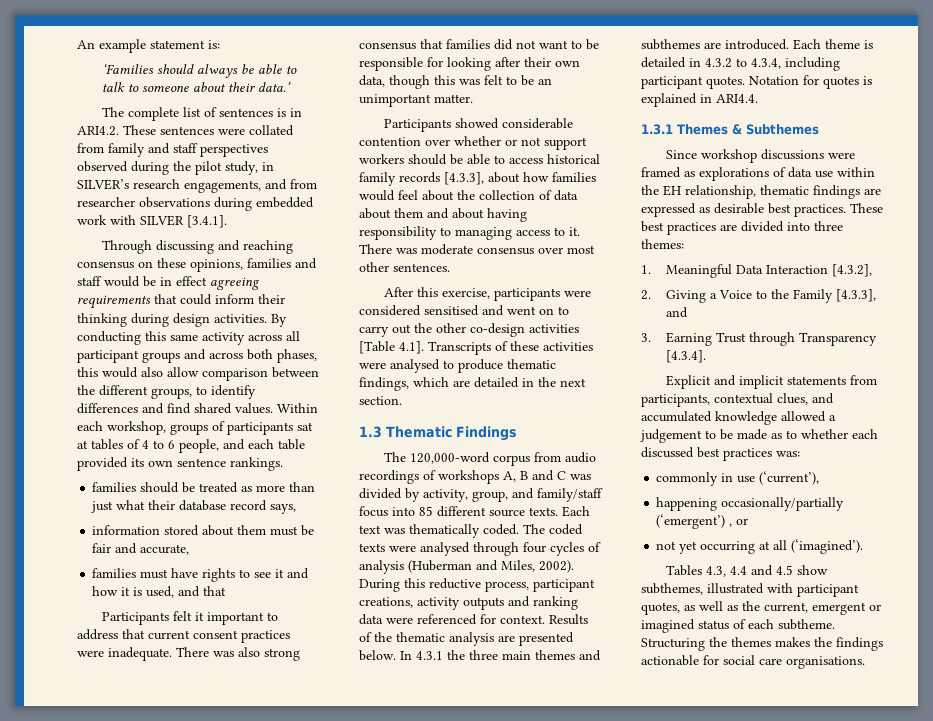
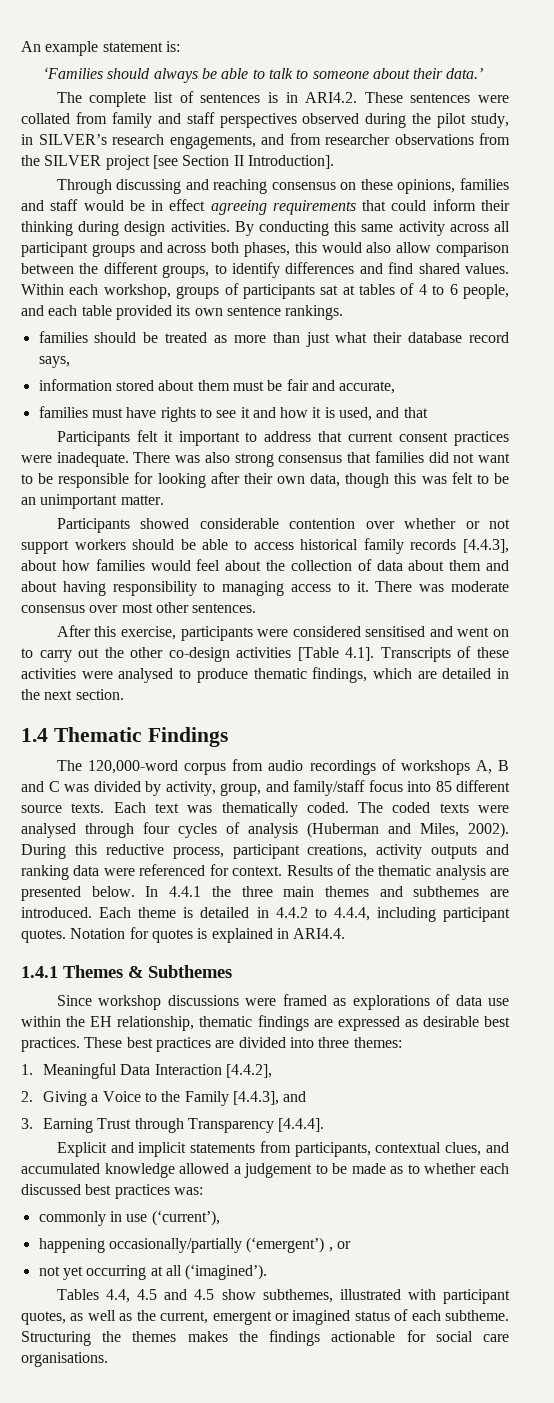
[214,197,314,211] [77,215,227,228] during embedded work with SILVER [3.4.1]. -> [479,133,510,145] [21,155,334,170] from the SILVER project [see Section II Introduction].
[444,172,484,185] [4.3.3], -> [463,539,510,553] [4.4.3],
[359,426,382,438] 1.3 -> [21,728,48,742] 1.4
[416,651,443,660] 4.3.1 -> [169,886,202,897] 4.4.1
[705,58,781,69] 4.3.2 to 4.3.4, -> [275,907,370,921] 4.4.2 to 4.4.4,
[641,124,673,135] 1.3.1 -> [21,966,58,978] 1.4.1
[832,264,873,277] [4.3.2], -> [225,1064,272,1078] [4.4.2],
[836,289,877,302] [4.3.3], -> [232,1091,279,1105] [4.4.3],
[666,350,707,363] [4.3.4]. -> [278,1118,325,1132] [4.4.4].
[706,566,748,577] 4.3, 4.4 -> [105,1289,158,1303] 4.4, 4.5

